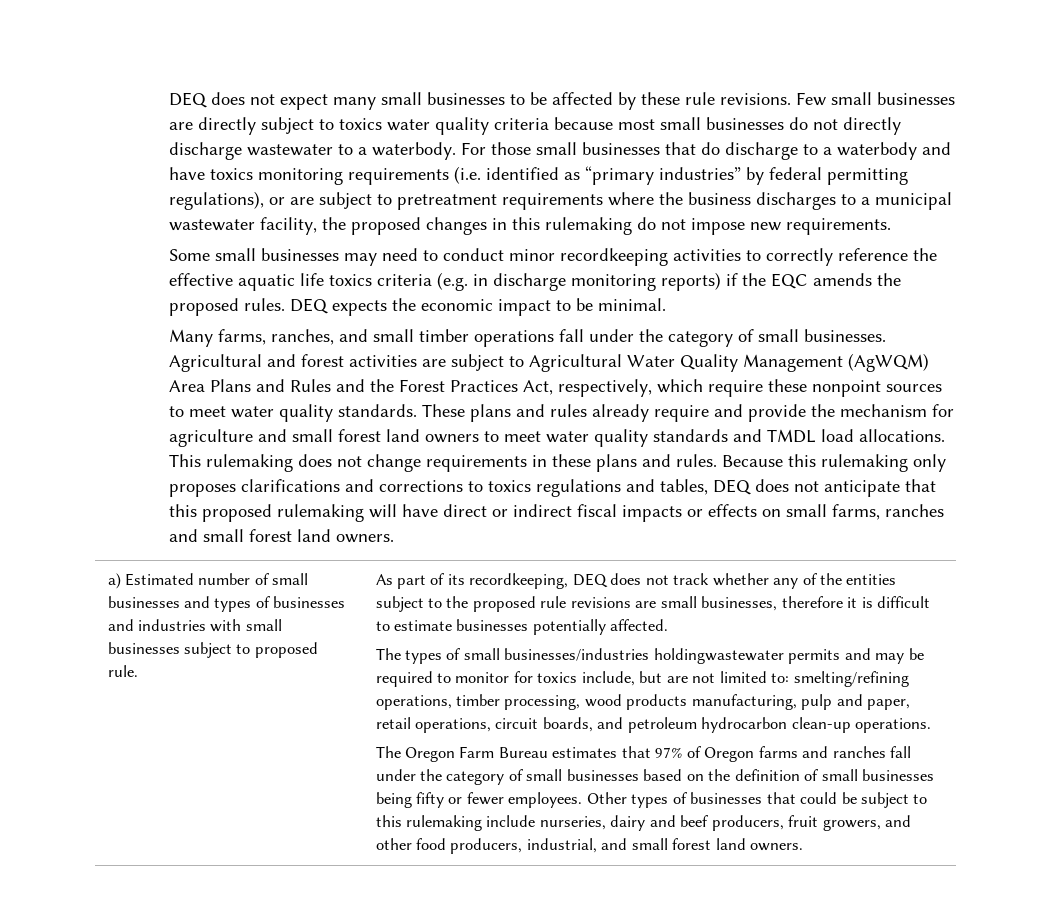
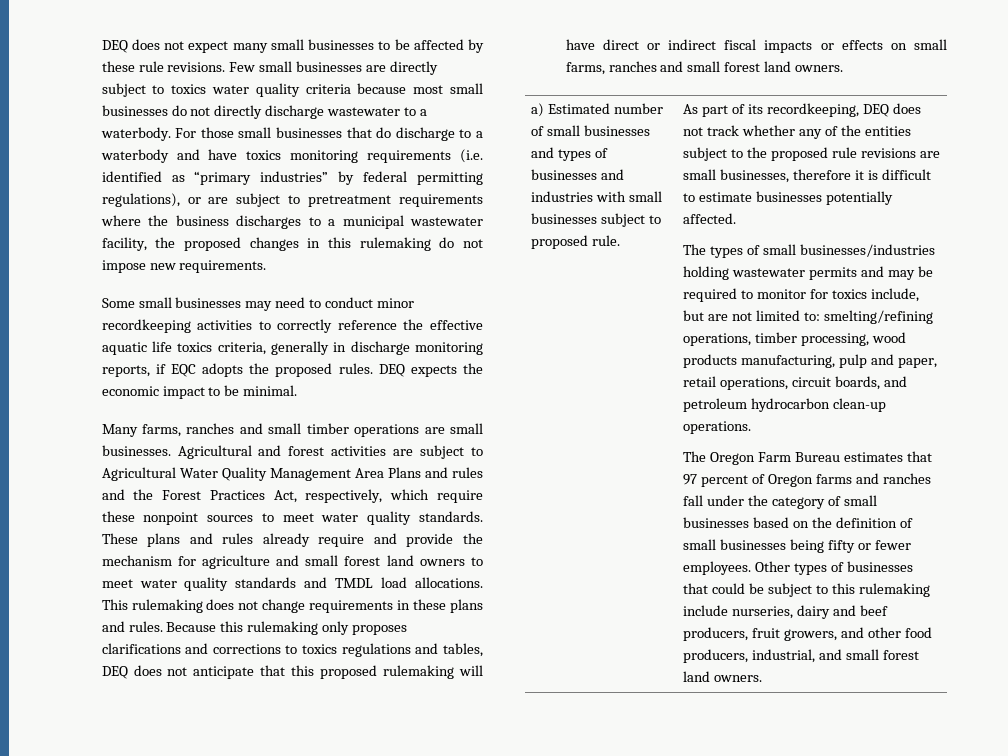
[376,272,468,291] criteria (e.g. -> [217,341,329,355] criteria, generally
[660,272,872,291] reports) if the EQC amends -> [101,363,244,377] reports, if EQC adopts
[270,329,334,345] ranches, -> [186,423,235,434] ranches
[558,329,754,347] fall under the category of -> [424,427,445,434] are
[847,353,929,372] (AgWQM) -> (351, 474) none
[289,379,331,392] Rules -> [452,467,484,478] rules
[653,648,784,664] holdingwastewater -> [683,266,806,280] holding wastewater
[655,747,683,758] 97% -> [683,474,749,487] 97 percent

